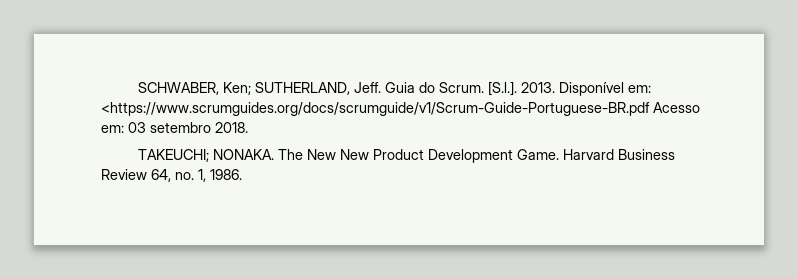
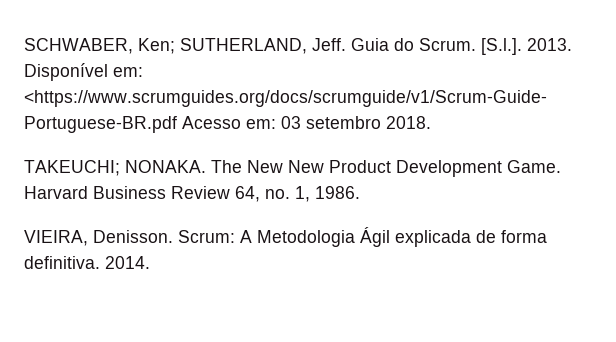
(242, 174) none -> [24,227,547,247] [24,256,150,269] // VIEIRA, Denisson. Scrum: A Metodologia Ágil explicada de forma definitiva. 2014.

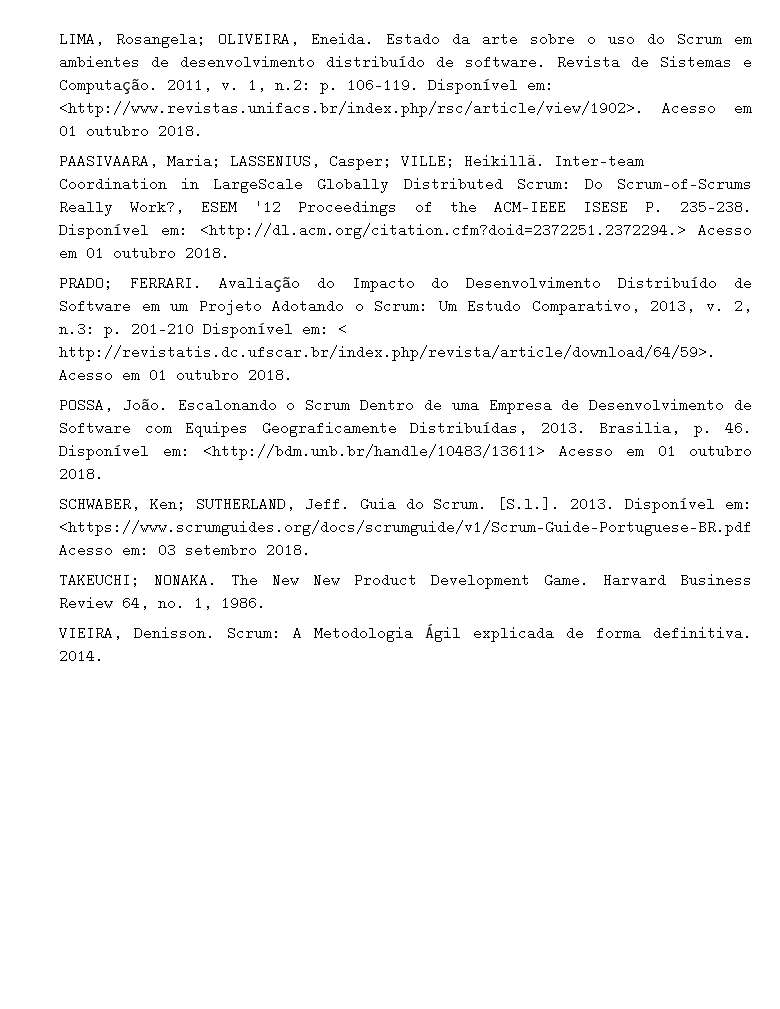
(24, 46) none -> [59,32,752,48] [59,55,752,69] [59,78,554,94] [59,101,752,117] [59,124,203,138] [59,154,644,170] [59,177,752,193] [59,200,753,216] [59,223,752,239] [59,246,230,260] [59,276,752,292] [59,299,752,315] [59,322,347,338] [59,345,716,361] [59,368,293,382] [59,398,752,414] [59,421,752,437] [59,444,752,460] [59,467,104,481] LIMA, Rosangela; OLIVEIRA, Eneida. Estado da arte sobre o uso do Scrum em ambientes de desenvolvimento distribuído de software. Revista de Sistemas e Computação. 2011, v. 1, n.2: p. 106-119. Disponível em: <http://www.revistas.unifacs.br/index.php/rsc/article/view/1902>. Acesso em 01 outubro 2018. // PAASIVAARA, Maria; LASSENIUS, Casper; VILLE; Heikillä. Inter-team Coordination in LargeScale Globally Distributed Scrum: Do Scrum-of-Scrums Really Work?, ESEM '12 Proceedings of the ACM-IEEE ISESE P. 235-238. Disponível em: <http://dl.acm.org/citation.cfm?doid=2372251.2372294.> Acesso em 01 outubro 2018. // PRADO; FERRARI. Avaliação do Impacto do Desenvolvimento Distribuído de Software em um Projeto Adotando o Scrum: Um Estudo Comparativo, 2013, v. 2, n.3: p. 201-210 Disponível em: < http://revistatis.dc.ufscar.br/index.php/revista/article/download/64/59>. Acesso em 01 outubro 2018. // POSSA, João. Escalonando o Scrum Dentro de uma Empresa de Desenvolvimento de Software com Equipes Geograficamente Distribuídas, 2013. Brasilia, p. 46. Disponível em: <http://bdm.unb.br/handle/10483/13611> Acesso em 01 outubro 2018. //

